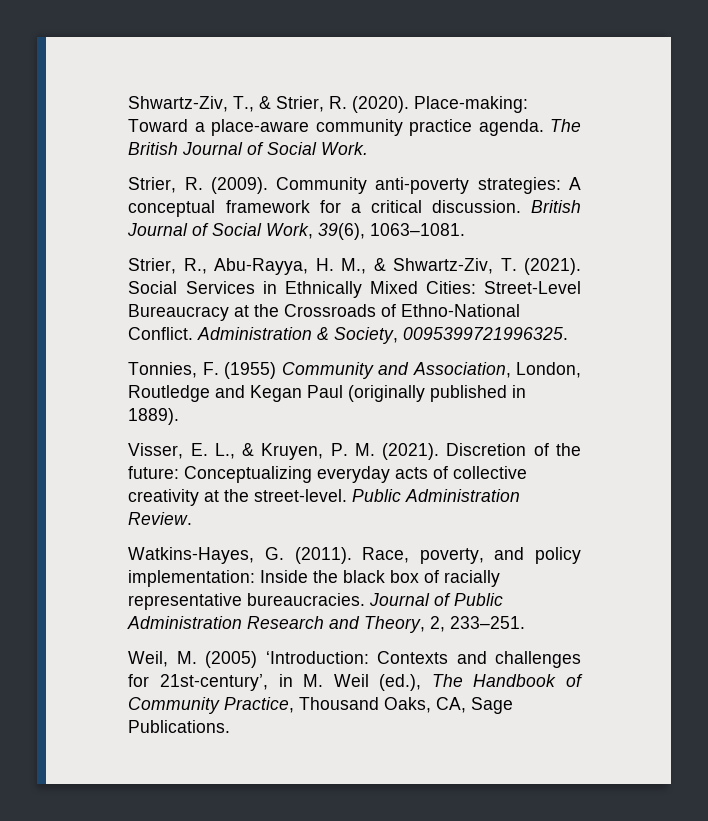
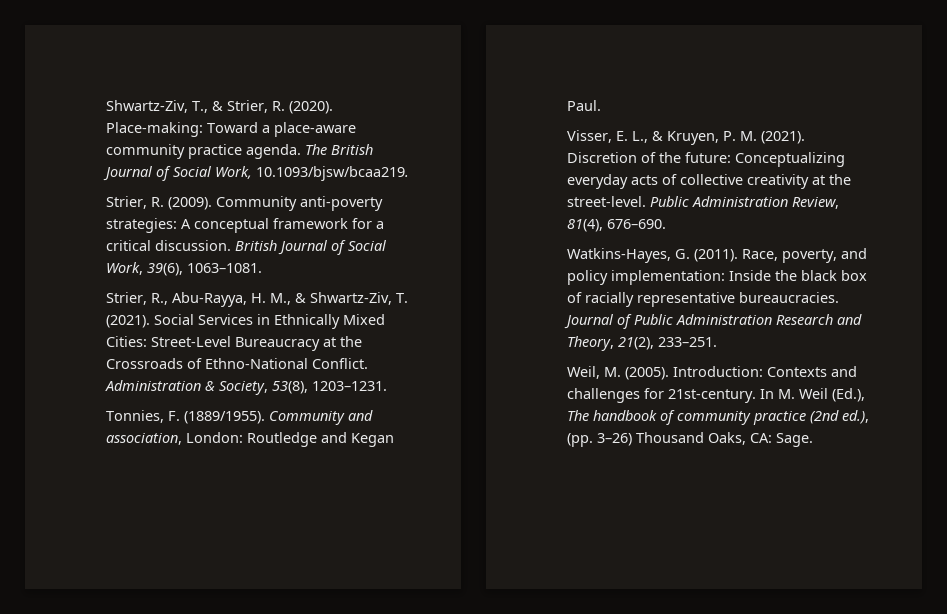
[321,142,369,155] Work. -> [215,166,410,181] Work, 10.1093/bjsw/bcaa219.
[403,327,569,340] 0095399721996325. -> [272,381,388,394] 53(8), 1203–1231.
[224,362,277,379] (1955) -> [184,411,266,424] (1889/1955).
[412,362,581,378] Association, London, -> [106,432,244,445] association, London:
[307,385,527,402] [128,408,180,425] Paul (originally published in 1889). -> [567,100,602,111] Paul.
[128,512,193,525] Review. -> [792,197,840,209] [567,219,667,232] Review, 81(4), 676–690.
[430,616,446,632] 2, -> [618,337,655,350] 21(2),
[205,651,369,668] (2005) ‘Introduction: -> [625,366,764,380] (2005). Introduction:
[159,674,583,691] [128,697,514,714] [128,720,231,733] 21st-century’, in M. Weil (ed.), The Handbook of Community Practice, Thousand Oaks, CA, Sage Publications. -> [668,388,866,403] [567,410,870,425] [567,432,814,447] 21st-century. In M. Weil (Ed.), The handbook of community practice (2nd ed.), (pp. 3–26) Thousand Oaks, CA: Sage.

